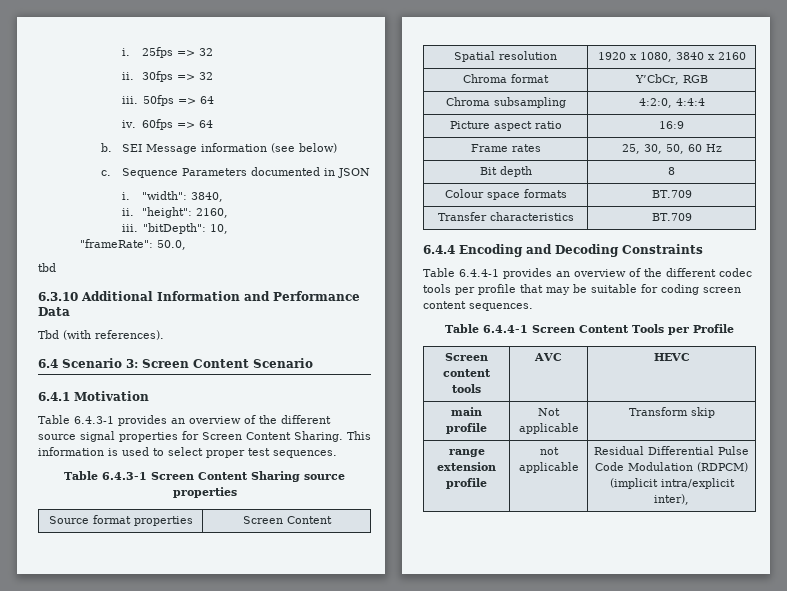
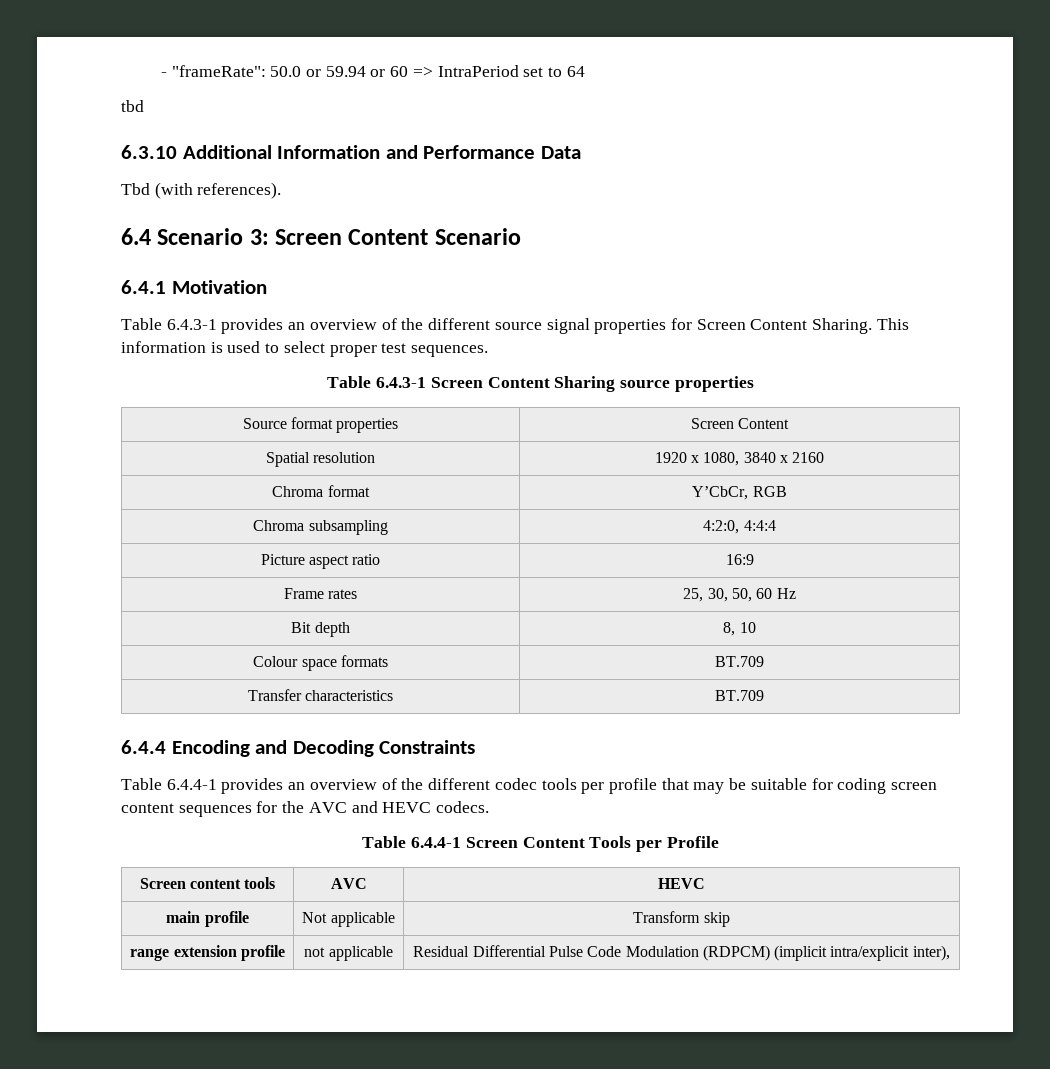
[121,47,214,58] [121,71,214,82] [121,95,215,106] [121,119,214,130] [100,143,337,154] [100,167,370,178] [121,191,224,202] [121,207,229,218] [121,223,229,234] [79,239,186,250] i. 25fps => 32 // ii. 30fps => 32 // iii. 50fps => 64 // iv. 60fps => 64 // b. SEI Message information (see below) // c. Sequence Parameters documented in JSON // i. "width": 3840, // ii. "height": 2160, // iii. "bitDepth": 10, // "frameRate": 50.0, -> [160,65,585,77] - "frameRate": 50.0 or 59.94 or 60 => IntraPeriod set to 64
[668,167,675,175] 8 -> [723,622,756,636] 8, 10
[469,303,533,311] sequences. -> [178,801,490,817] sequences for the AVC and HEVC codecs.

